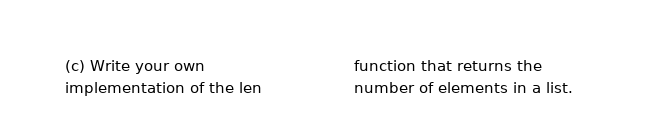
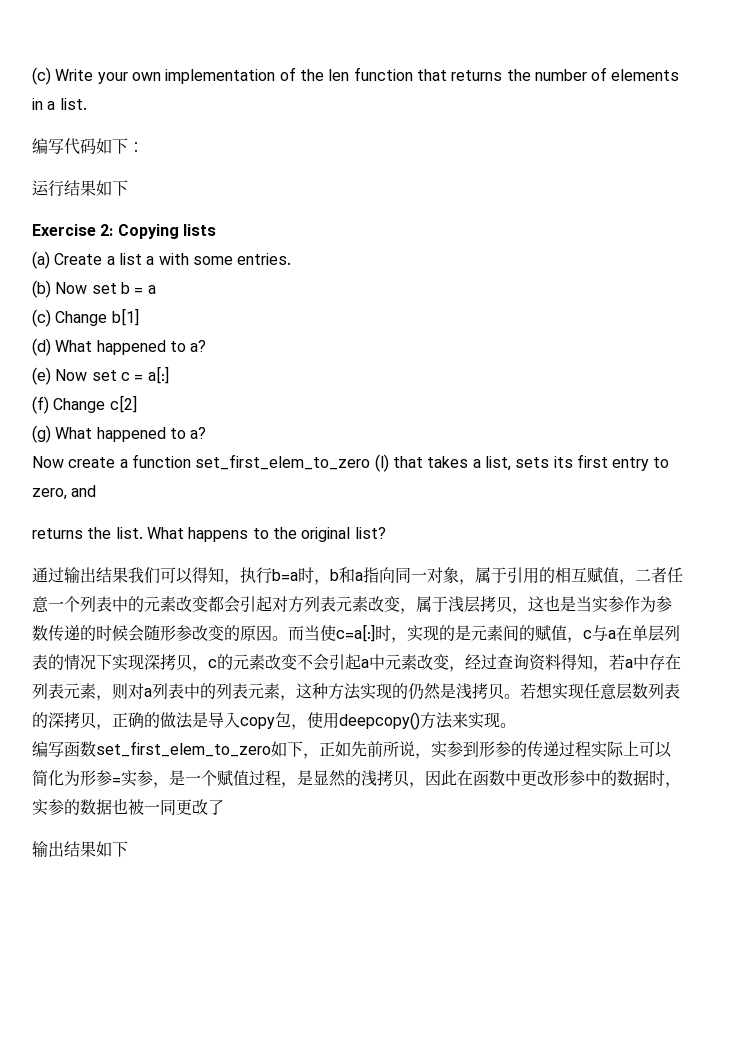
(573, 87) none -> [32,138,144,155] [32,180,128,197] [32,224,216,239] [32,251,292,269] [32,280,156,298] [32,308,139,327] [32,338,207,356] [32,366,169,385] [32,395,137,414] [32,425,207,443] [32,454,670,472] [32,485,97,500] [32,527,386,542] [32,567,683,585] [32,595,672,614] [32,624,680,643] [32,654,681,672] [32,682,680,701] [32,712,516,730] [32,741,672,759] [32,770,681,788] [32,798,224,816] [32,841,128,857] // 编写代码如下： // 运行结果如下 // Exercise 2: Copying lists // (a) Create a list a with some entries. // (b) Now set b = a // (c) Change b[1] // (d) What happened to a? // (e) Now set c = a[:] // (f) Change c[2] // (g) What happened to a? // Now create a function set_first_elem_to_zero (l) that takes a list, sets its first entry to zero, and // returns the list. What happens to the original list? // 通过输出结果我们可以得知，执行b=a时，b和a指向同一对象，属于引用的相互赋值，二者任意一个列表中的元素改变都会引起对方列表元素改变，属于浅层拷贝，这也是当实参作为参数传递的时候会随形参改变的原因。而当使c=a[:]时，实现的是元素间的赋值，c与a在单层列表的情况下实现深拷贝，c的元素改变不会引起a中元素改变，经过查询资料得知，若a中存在列表元素，则对a列表中的列表元素，这种方法实现的仍然是浅拷贝。若想实现任意层数列表的深拷贝，正确的做法是导入copy包，使用deepcopy()方法来实现。 // 编写函数set_first_elem_to_zero如下，正如先前所说，实参到形参的传递过程实际上可以简化为形参=实参，是一个赋值过程，是显然的浅拷贝，因此在函数中更改形参中的数据时，实参的数据也被一同更改了 // 输出结果如下

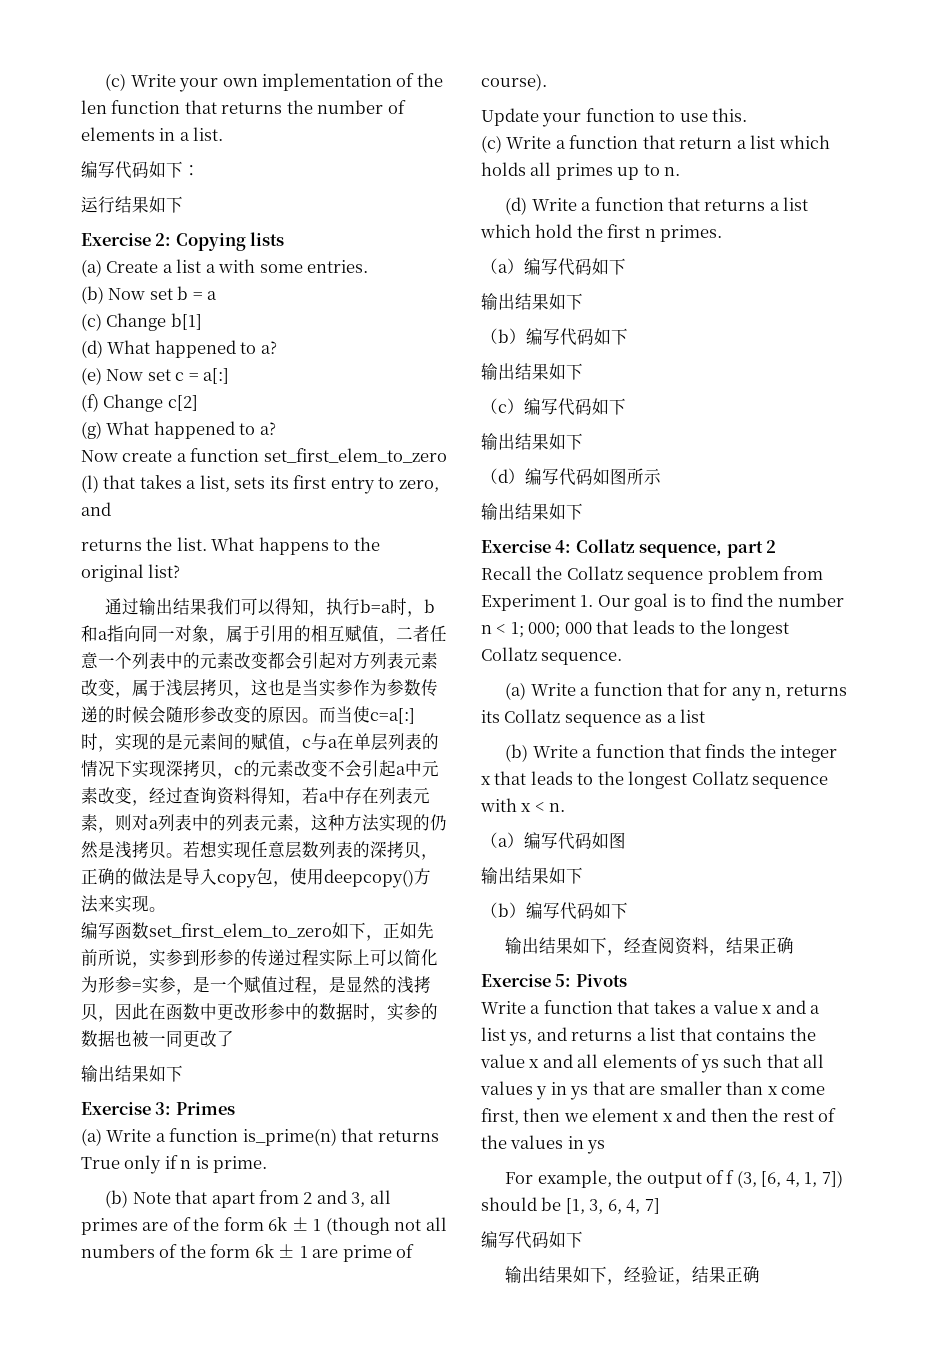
(128, 849) none -> [81,1102,235,1115] [81,1128,439,1146] [81,1155,268,1174] [105,1190,391,1208] [81,1217,447,1235] [81,1244,415,1262] [481,73,547,91] [481,108,748,127] [481,135,830,153] [481,162,681,180] [505,197,809,215] [480,224,723,242] [481,258,626,276] [481,293,583,310] [481,328,628,346] [481,363,583,380] [481,398,626,416] [481,433,583,450] [481,468,661,486] [481,503,583,520] [481,539,777,558] [481,566,824,584] [481,593,844,611] [481,620,790,638] [481,647,623,665] [505,682,847,701] [481,709,706,727] [505,744,838,762] [481,771,829,789] [480,798,566,812] [481,832,626,850] [481,867,583,884] [481,902,628,920] [505,937,795,956] [481,974,627,987] [481,1000,821,1014] [481,1027,816,1046] [480,1054,825,1073] [480,1081,826,1100] [481,1108,837,1125] [481,1135,606,1154] [505,1170,843,1188] [481,1197,660,1214] [481,1231,583,1249] [505,1266,761,1285] // Exercise 3: Primes // (a) Write a function is_prime(n) that returns True only if n is prime. // (b) Note that apart from 2 and 3, all primes are of the form 6k ± 1 (though not all numbers of the form 6k ± 1 are prime of course). // Update your function to use this. // (c) Write a function that return a list which holds all primes up to n. // (d) Write a function that returns a list which hold the first n primes. // （a）编写代码如下 // 输出结果如下 // （b）编写代码如下 // 输出结果如下 // （c）编写代码如下 // 输出结果如下 // （d）编写代码如图所示 // 输出结果如下 // Exercise 4: Collatz sequence, part 2 // Recall the Collatz sequence problem from Experiment 1. Our goal is to find the number n < 1; 000; 000 that leads to the longest Collatz sequence. // (a) Write a function that for any n, returns its Collatz sequence as a list // (b) Write a function that finds the integer x that leads to the longest Collatz sequence with x < n. // （a）编写代码如图 // 输出结果如下 // （b）编写代码如下 // 输出结果如下，经查阅资料，结果正确 // Exercise 5: Pivots // Write a function that takes a value x and a list ys, and returns a list that contains the value x and all elements of ys such that all values y in ys that are smaller than x come first, then we element x and then the rest of the values in ys // For example, the output of f (3, [6, 4, 1, 7]) should be [1, 3, 6, 4, 7] // 编写代码如下 // 输出结果如下，经验证，结果正确

